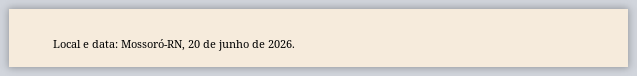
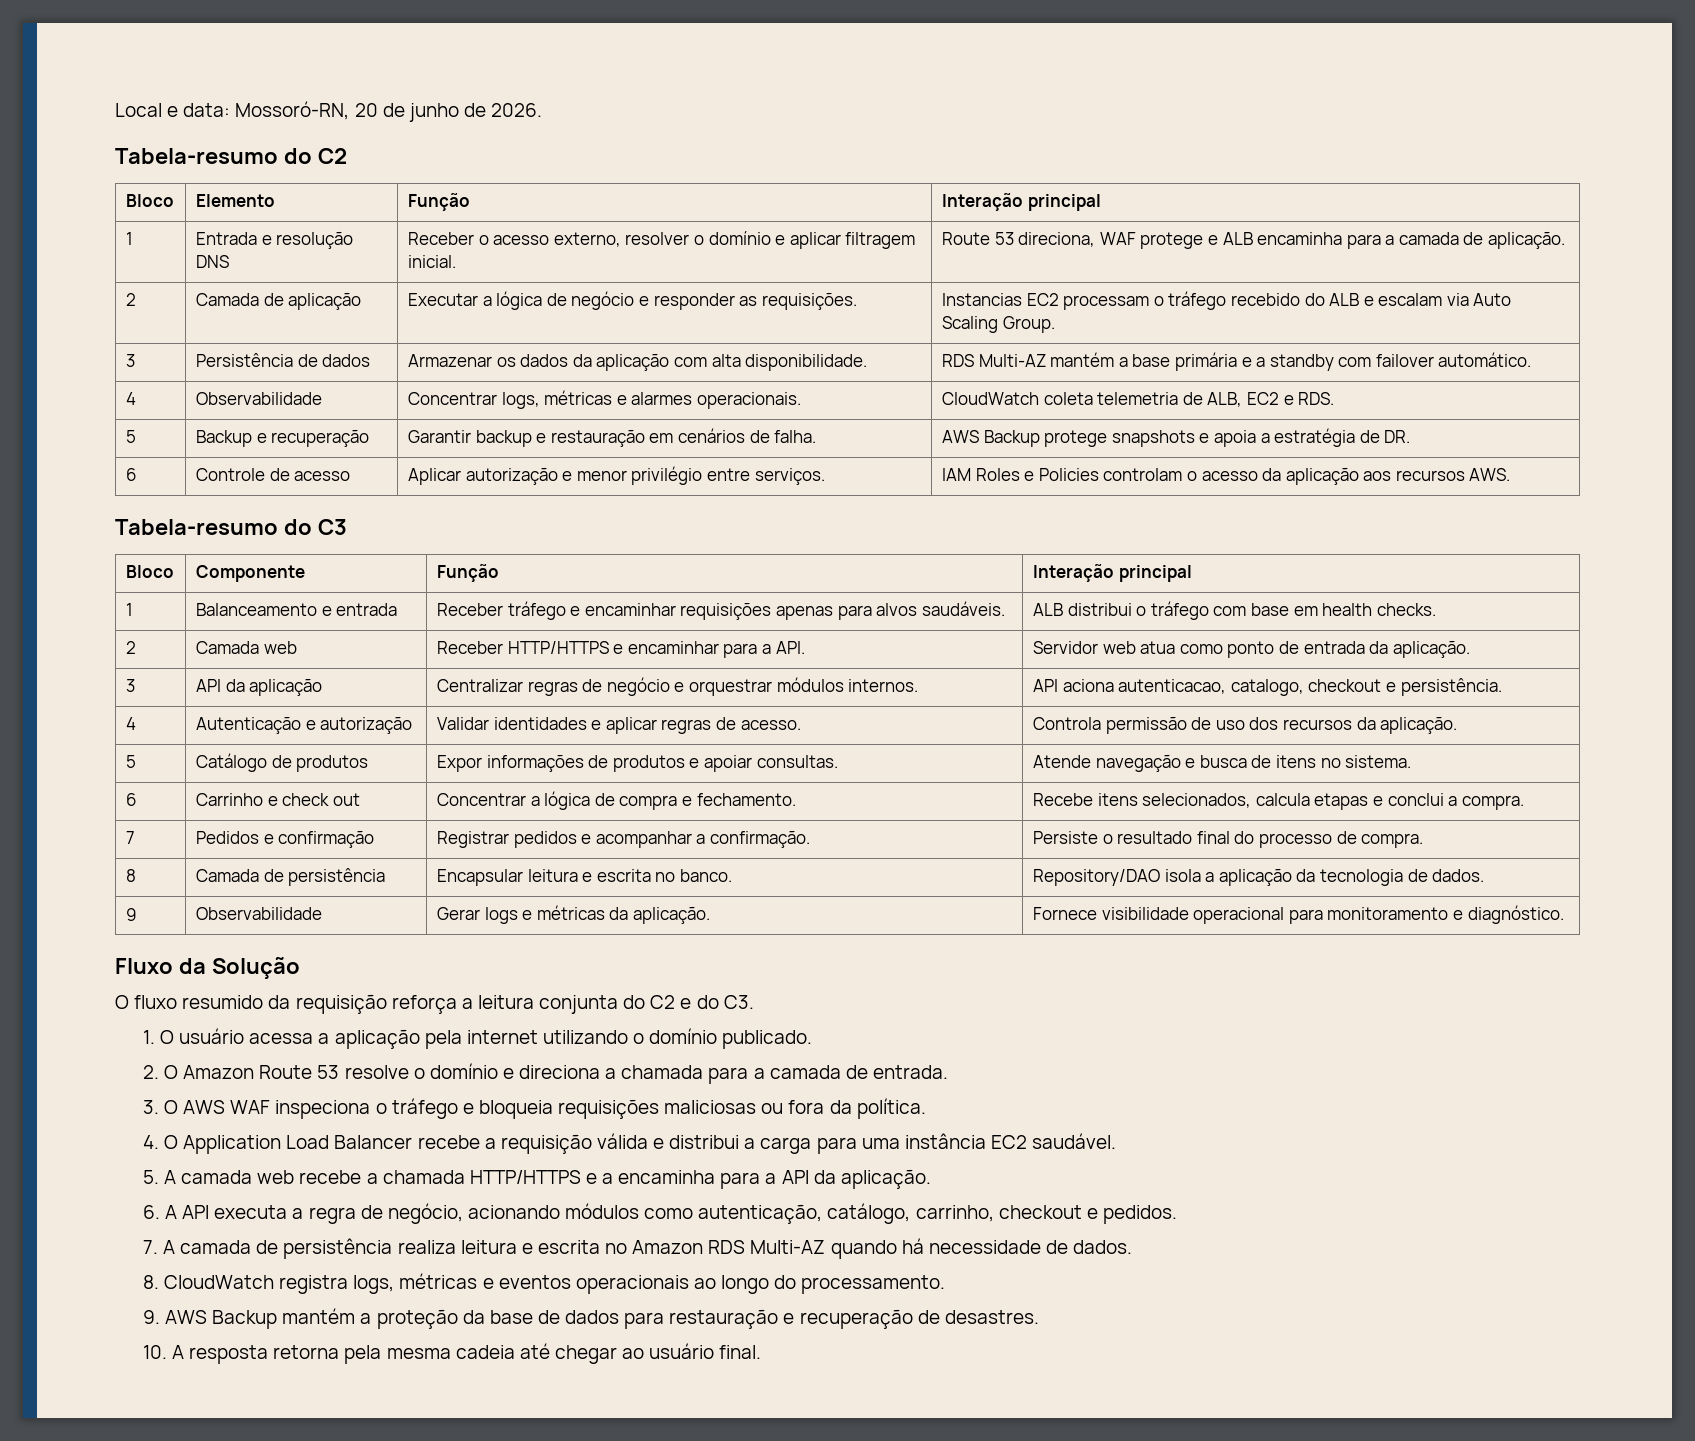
(295, 44) none -> [115,148,347,164] [125,194,174,207] [195,194,275,207] [407,193,470,211] [941,193,1101,211] [125,232,133,245] [195,231,354,249] [195,255,229,268] [407,231,916,249] [407,255,456,268] [941,231,1566,249] [125,293,136,306] [195,292,362,310] [407,291,857,310] [941,291,1512,310] [941,316,1055,333] [125,354,135,367] [195,353,371,367] [407,353,868,371] [941,352,1532,371] [125,392,136,405] [195,392,322,405] [407,390,801,409] [941,392,1335,407] [125,430,136,443] [195,429,370,447] [407,428,817,447] [941,428,1411,447] [125,468,137,481] [195,468,351,481] [407,466,825,485] [941,467,1511,485] [115,519,347,535] [125,565,174,578] [195,565,305,582] [436,564,499,582] [1032,564,1192,582] [125,603,133,616] [195,603,398,616] [436,601,1005,620] [1032,601,1436,620] [125,641,136,654] [195,641,297,654] [436,641,805,658] [1032,640,1470,658] [125,679,135,692] [195,678,323,696] [436,677,919,696] [1032,678,1502,696] [125,717,136,730] [195,716,413,734] [436,717,801,734] [1032,716,1458,734] [125,755,136,768] [195,753,369,772] [436,755,838,772] [1032,754,1412,772] [125,793,137,806] [195,793,360,806] [436,791,796,810] [1032,793,1524,810] [125,831,135,844] [195,830,375,848] [436,830,810,848] [1032,831,1424,848] [125,869,136,882] [195,868,386,886] [436,869,732,886] [1032,868,1485,886] [125,908,137,921] [195,907,322,920] [436,905,710,924] [1032,905,1564,924] [115,957,300,979] [115,994,754,1014] [142,1028,813,1049] [142,1063,948,1084] [142,1098,926,1119] [142,1133,1117,1154] [142,1169,931,1189] [142,1203,1177,1224] [142,1238,1133,1259] [142,1273,946,1294] [142,1308,1039,1329] [142,1343,762,1364] // Tabela-resumo do C2 // Bloco | Elemento | Função | Interação principal // 1 | Entrada e resolução DNS | Receber o acesso externo, resolver o domínio e aplicar filtragem inicial. | Route 53 direciona, WAF protege e ALB encaminha para a camada de aplicação. // 2 | Camada de aplicação | Executar a lógica de negócio e responder as requisições. | Instancias EC2 processam o tráfego recebido do ALB e escalam via Auto Scaling Group. // 3 | Persistência de dados | Armazenar os dados da aplicação com alta disponibilidade. | RDS Multi-AZ mantém a base primária e a standby com failover automático. // 4 | Observabilidade | Concentrar logs, métricas e alarmes operacionais. | CloudWatch coleta telemetria de ALB, EC2 e RDS. // 5 | Backup e recuperação | Garantir backup e restauração em cenários de falha. | AWS Backup protege snapshots e apoia a estratégia de DR. // 6 | Controle de acesso | Aplicar autorização e menor privilégio entre serviços. | IAM Roles e Policies controlam o acesso da aplicação aos recursos AWS. // Tabela-resumo do C3 // Bloco | Componente | Função | Interação principal // 1 | Balanceamento e entrada | Receber tráfego e encaminhar requisições apenas para alvos saudáveis. | ALB distribui o tráfego com base em health checks. // 2 | Camada web | Receber HTTP/HTTPS e encaminhar para a API. | Servidor web atua como ponto de entrada da aplicação. // 3 | API da aplicação | Centralizar regras de negócio e orquestrar módulos internos. | API aciona autenticacao, catalogo, checkout e persistência. // 4 | Autenticação e autorização | Validar identidades e aplicar regras de acesso. | Controla permissão de uso dos recursos da aplicação. // 5 | Catálogo de produtos | Expor informações de produtos e apoiar consultas. | Atende navegação e busca de itens no sistema. // 6 | Carrinho e check out | Concentrar a lógica de compra e fechamento. | Recebe itens selecionados, calcula etapas e conclui a compra. // 7 | Pedidos e confirmação | Registrar pedidos e acompanhar a confirmação. | Persiste o resultado final do processo de compra. // 8 | Camada de persistência | Encapsular leitura e escrita no banco. | Repository/DAO isola a aplicação da tecnologia de dados. // 9 | Observabilidade | Gerar logs e métricas da aplicação. | Fornece visibilidade operacional para monitoramento e diagnóstico. // Fluxo da Solução // O fluxo resumido da requisição reforça a leitura conjunta do C2 e do C3. // 1. O usuário acessa a aplicação pela internet utilizando o domínio publicado. // 2. O Amazon Route 53 resolve o domínio e direciona a chamada para a camada de entrada. // 3. O AWS WAF inspeciona o tráfego e bloqueia requisições maliciosas ou fora da política. // 4. O Application Load Balancer recebe a requisição válida e distribui a carga para uma instância EC2 saudável. // 5. A camada web recebe a chamada HTTP/HTTPS e a encaminha para a API da aplicação. // 6. A API executa a regra de negócio, acionando módulos como autenticação, catálogo, carrinho, checkout e pedidos. // 7. A camada de persistência realiza leitura e escrita no Amazon RDS Multi-AZ quando há necessidade de dados. // 8. CloudWatch registra logs, métricas e eventos operacionais ao longo do processamento. // 9. AWS Backup mantém a proteção da base de dados para restauração e recuperação de desastres. // 10. A resposta retorna pela mesma cadeia até chegar ao usuário final.

